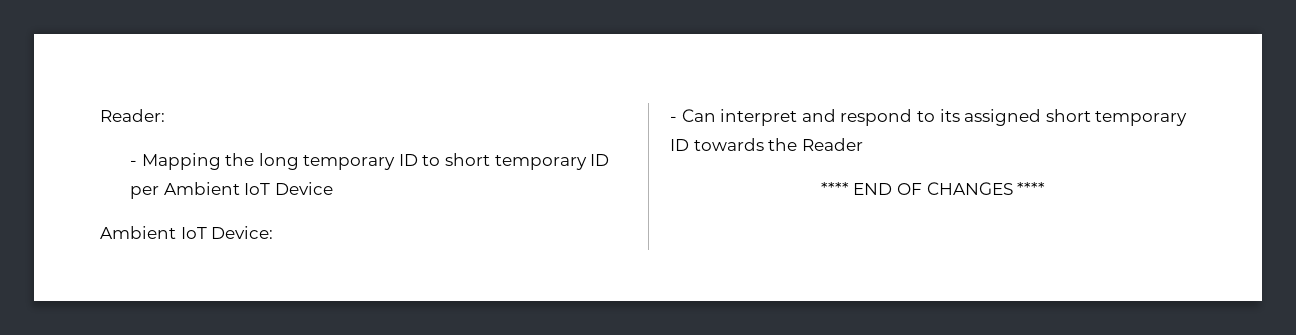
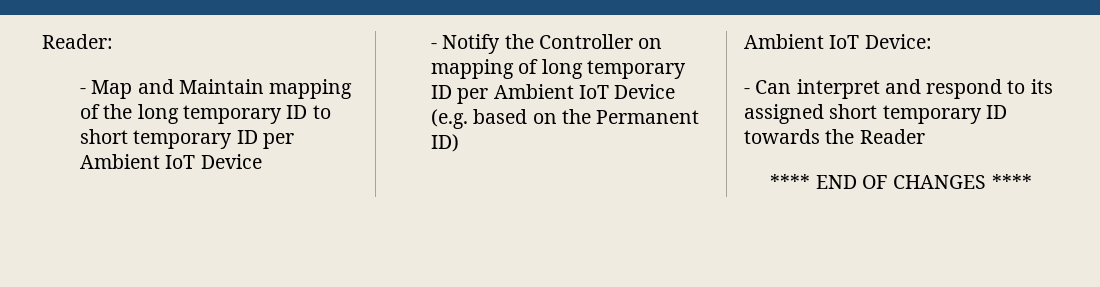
[141,153,221,170] Mapping -> [91,79,353,99] [80,104,101,119] Map and Maintain mapping of
(333, 188) none -> [431,34,663,54] [431,59,687,79] [431,84,676,104] [431,109,700,129] [431,134,460,152] // - Notify the Controller on mapping of long temporary ID per Ambient IoT Device (e.g. based on the Permanent ID)

